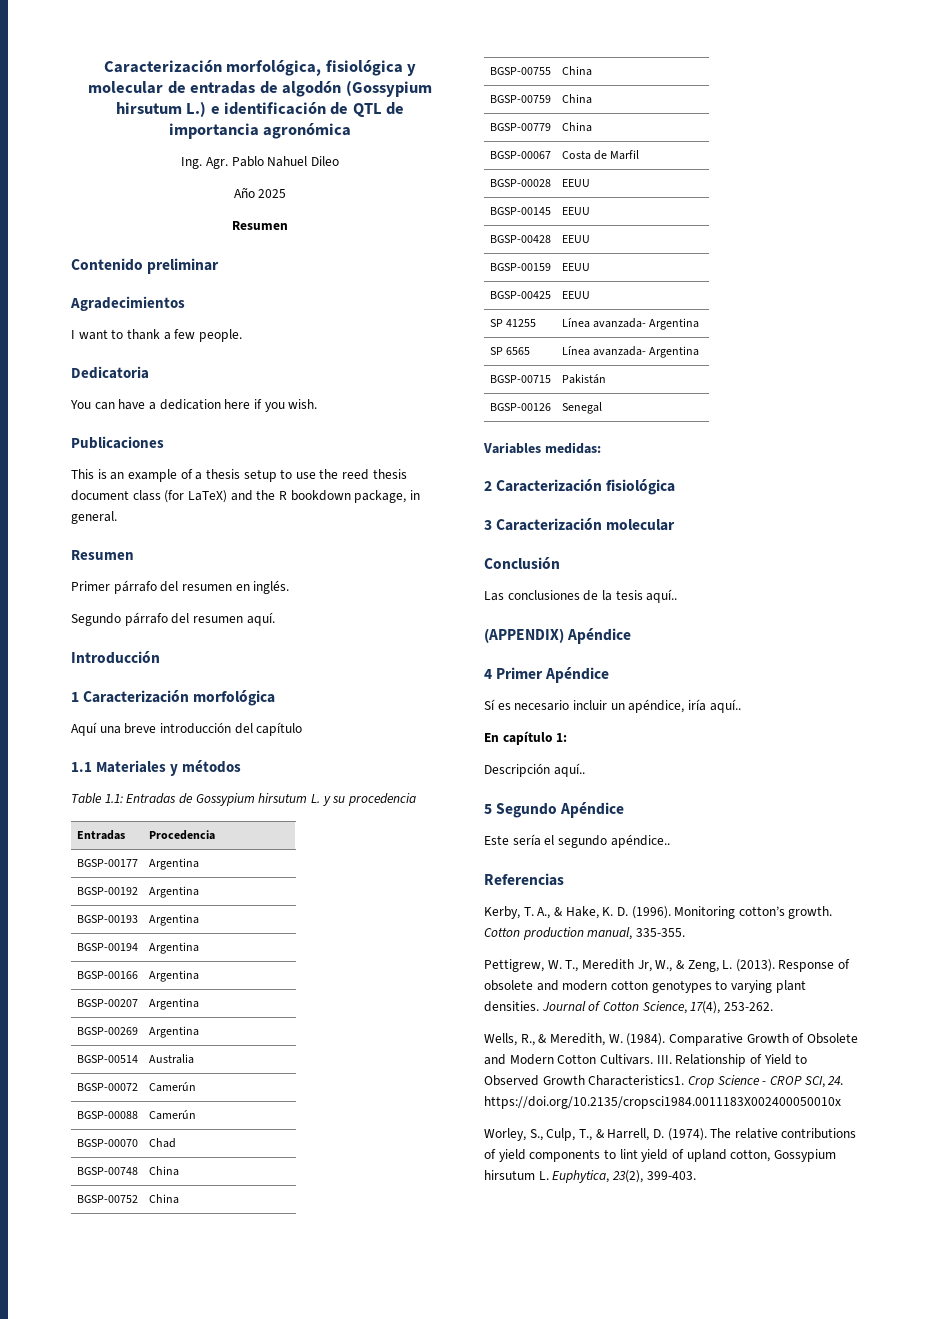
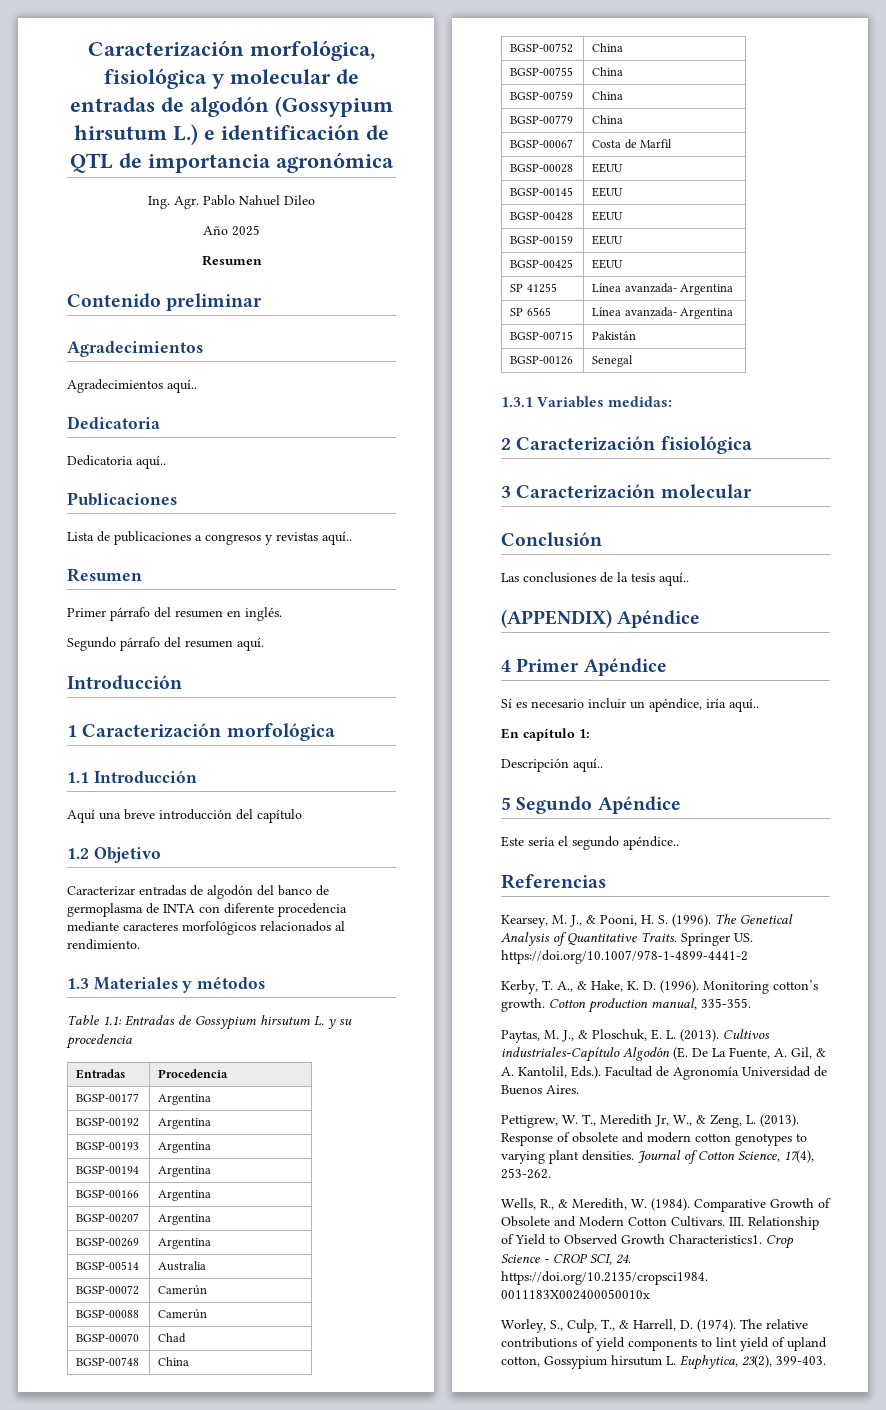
[71,329,242,342] [71,366,149,379] [70,399,318,412] [71,436,164,449] [71,469,407,482] [71,490,420,503] [71,511,117,524] I want to thank a few people. // Dedicatoria // You can have a dedication here if you wish. // Publicaciones // This is an example of a thesis setup to use the reed thesis document class (for LaTeX) and the R bookdown package, in general. -> [67,379,197,393] [67,416,160,429] [67,455,166,469] [67,492,177,506] [67,531,352,545] Agradecimientos aquí.. // Dedicatoria // Dedicatoria aquí.. // Publicaciones // Lista de publicaciones a congresos y revistas aquí..
(276, 698) none -> [67,770,197,783] // 1.1 Introducción
[71,762,92,772] 1.1 -> [67,847,161,863] [67,885,329,899] [67,903,347,917] [67,921,345,935] [67,939,140,950] [67,978,89,989] 1.2 Objetivo // Caracterizar entradas de algodón del banco de germoplasma de INTA con diferente procedencia mediante caracteres morfológicos relacionados al rendimiento. // 1.3
(602, 408) none -> [501,397,533,407] 1.3.1
(564, 879) none -> [501,914,793,928] [501,932,753,946] [501,950,748,964] // Kearsey, M. J., & Pooni, H. S. (1996). The Genetical Analysis of Quantitative Traits. Springer US. https://doi.org/10.1007/978-1-4899-4441-2
(685, 932) none -> [501,1029,770,1043] [501,1047,826,1062] [501,1066,827,1080] [501,1085,579,1095] // Paytas, M. J., & Ploschuk, E. L. (2013). Cultivos industriales-Capítulo Algodón (E. De La Fuente, A. Gil, & A. Kantolil, Eds.). Facultad de Agronomía Universidad de Buenos Aires.

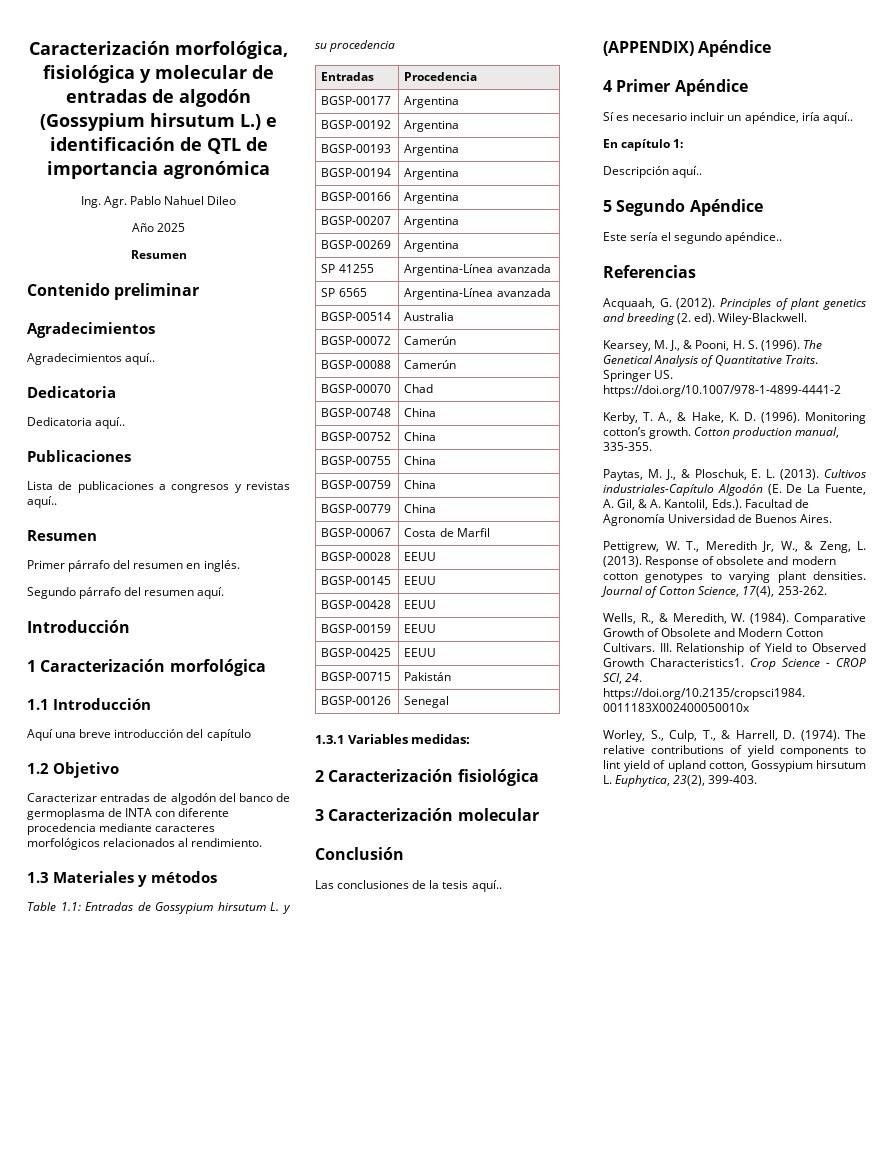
(212, 1243) none -> [321,264,374,273] [404,264,551,276] [321,288,367,297] [404,288,551,300] // SP 41255 | Argentina-Línea avanzada // SP 6565 | Argentina-Línea avanzada
[510,283,557,293] [592,283,733,295] [510,307,551,316] [592,307,733,319] // SP 41255 | Línea avanzada- Argentina // SP 6565 | Línea avanzada- Argentina -> (437, 652) none
(606, 881) none -> [603,298,866,310] [603,313,808,325] // Acquaah, G. (2012). Principles of plant genetics and breeding (2. ed). Wiley-Blackwell.

